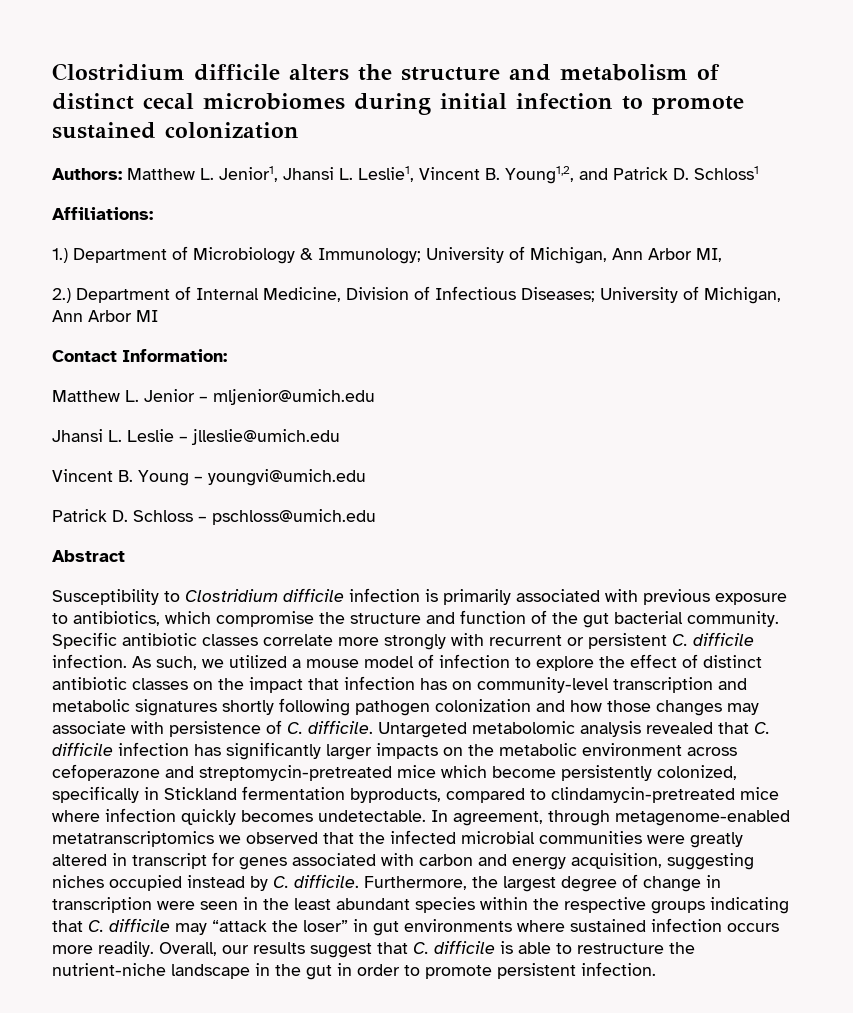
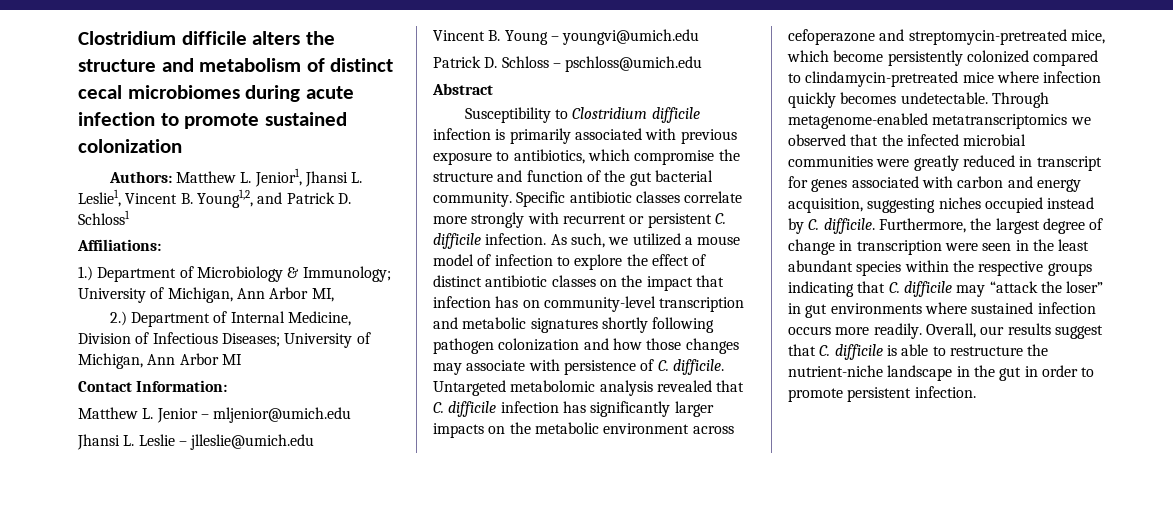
[440,93,507,110] initial -> [305,86,354,99] acute
[397,765,436,778] mice -> [1070,30,1105,44] mice,
[657,765,737,780] [52,786,441,803] colonized, specifically in Stickland fermentation byproducts, -> [966,50,1029,63] colonized
[431,810,610,826] In agreement, through -> [991,92,1049,108] Through
[52,854,107,866] altered -> [962,155,1015,167] reduced

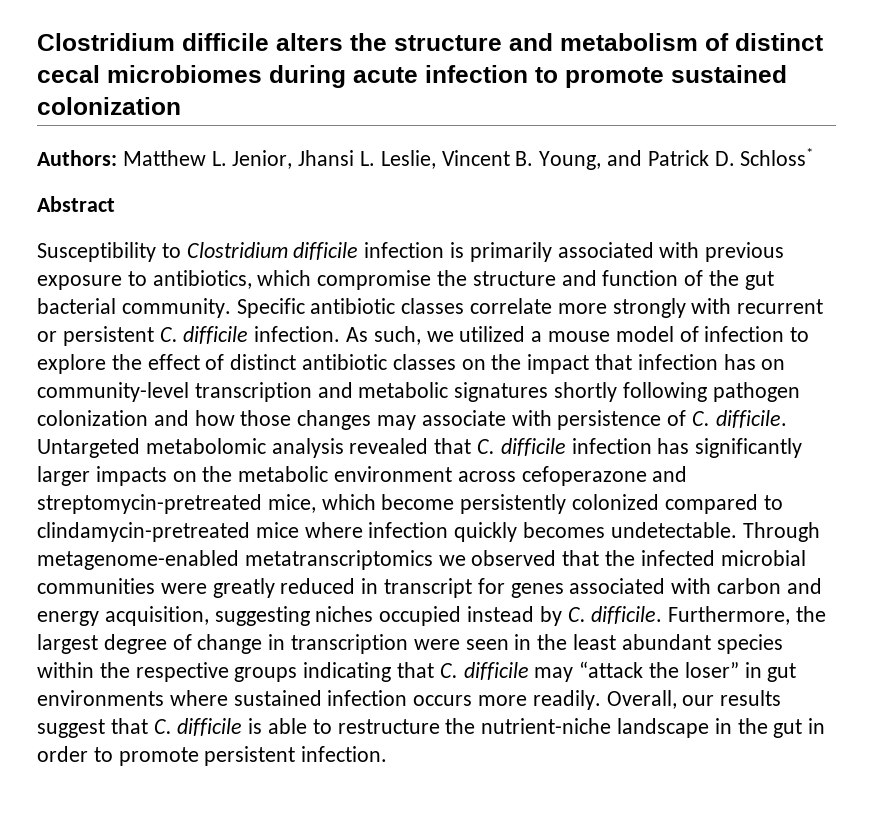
[254,168,363,187] [78,189,253,208] Jenior1, Jhansi L. Leslie1, Vincent B. Young1,2, -> [232,150,602,170] Jenior, Jhansi L. Leslie, Vincent B. Young,
[78,210,130,225] [77,239,161,251] [78,266,391,282] [78,287,334,303] [109,311,352,327] [78,332,371,348] [78,353,242,369] [78,380,228,392] [78,407,352,423] [77,434,315,450] [433,29,700,45] [433,56,703,72] Schloss1 // Affiliations: // 1.) Department of Microbiology & Immunology; University of Michigan, Ann Arbor MI, // 2.) Department of Internal Medicine, Division of Infectious Diseases; University of Michigan, Ann Arbor MI // Contact Information: // Matthew L. Jenior – mljenior@umich.edu // Jhansi L. Leslie – jlleslie@umich.edu // Vincent B. Young – youngvi@umich.edu // Patrick D. Schloss – pschloss@umich.edu -> [740,148,814,166] Schloss*

